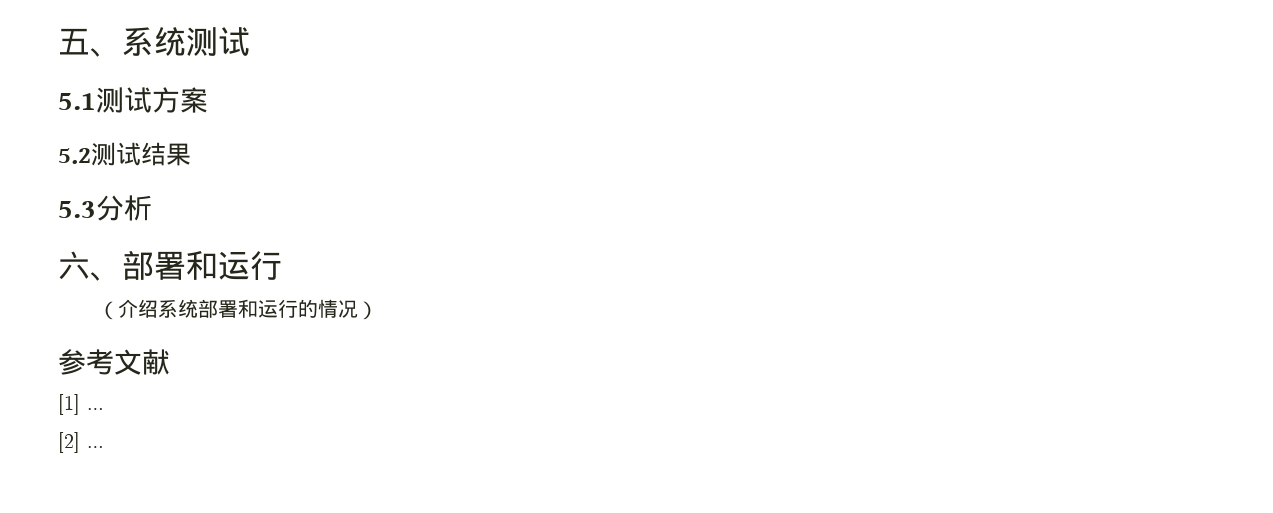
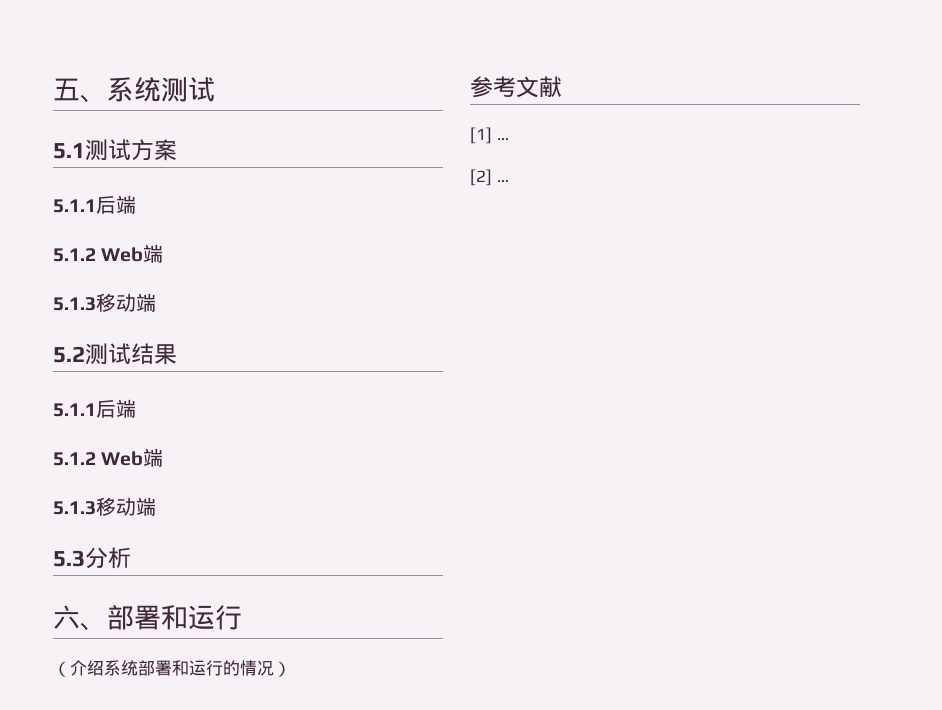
[58,142,191,166] 5.2测试结果 -> [53,195,136,214] [53,244,164,263] [53,293,156,312] [53,343,177,365] [53,399,136,418] [53,448,164,467] [53,497,156,516] 5.1.1后端 // 5.1.2 Web端 // 5.1.3移动端 // 5.2测试结果 // 5.1.1后端 // 5.1.2 Web端 // 5.1.3移动端

